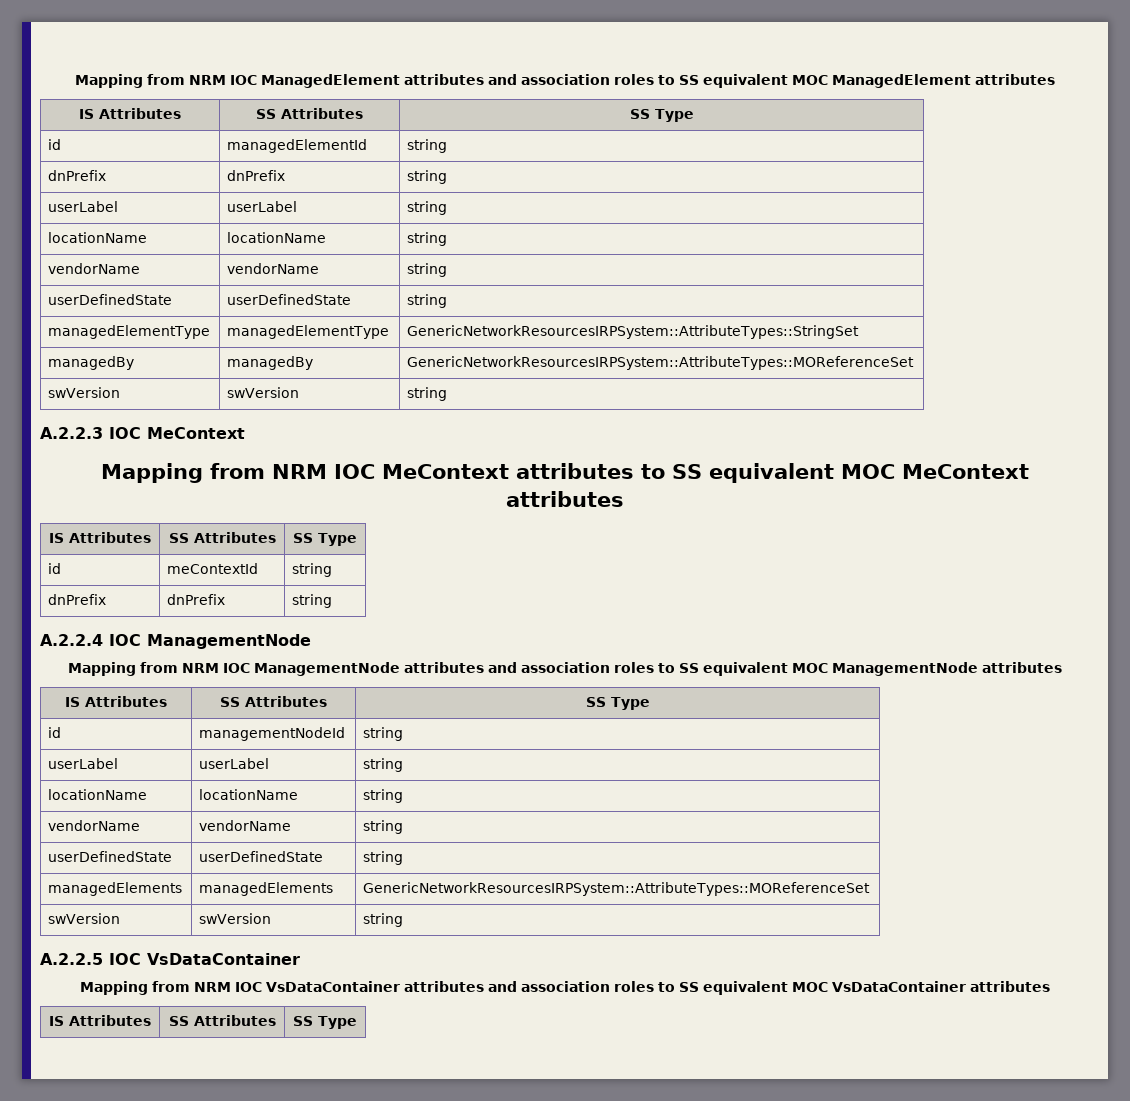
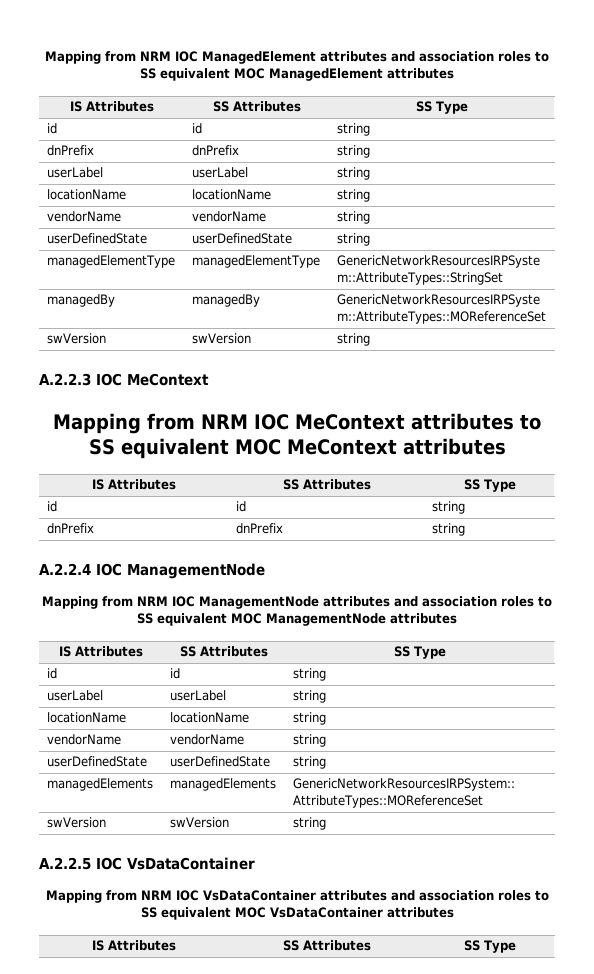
[227,139,368,153] managedElementId -> [192,123,203,134] id
[167,563,259,574] meContextId -> [236,501,247,512] id
[199,727,346,741] managementNodeId -> [170,668,181,679] id

